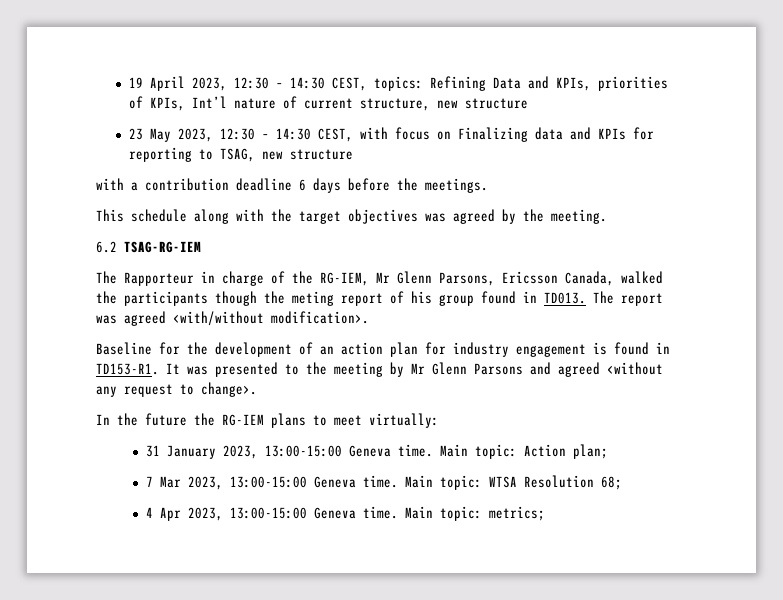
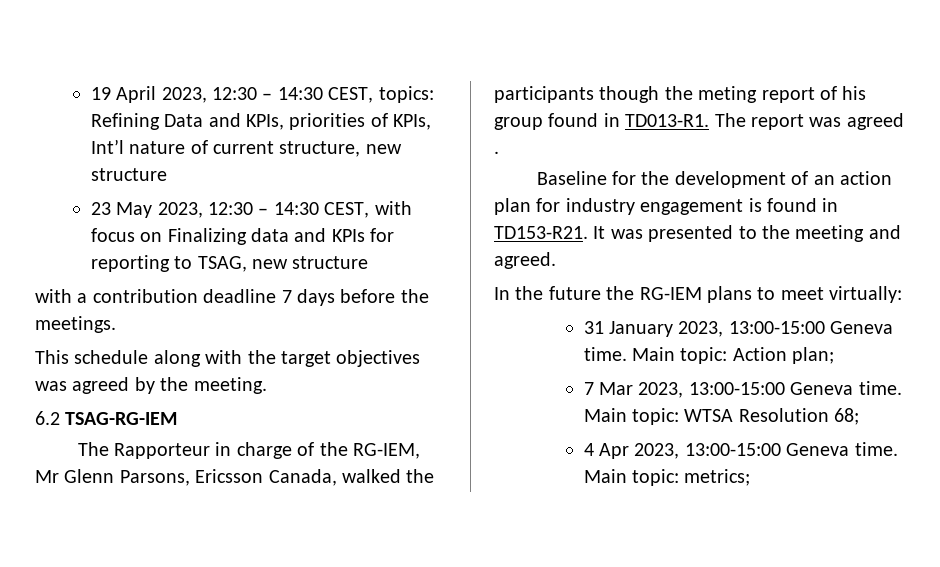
[299,179,306,191] 6 -> [281,290,292,303] 7
[544,292,586,304] TD013. -> [625,114,710,127] TD013-R1.
[173,311,369,326] <with/without modification>. -> [494,151,499,154] .
[96,363,159,375] TD153-R1. -> [494,226,588,239] TD153-R21.
[390,362,663,377] [96,382,257,397] by Mr Glenn Parsons and agreed <without any request to change>. -> [868,225,901,239] [494,252,556,269] and agreed.

